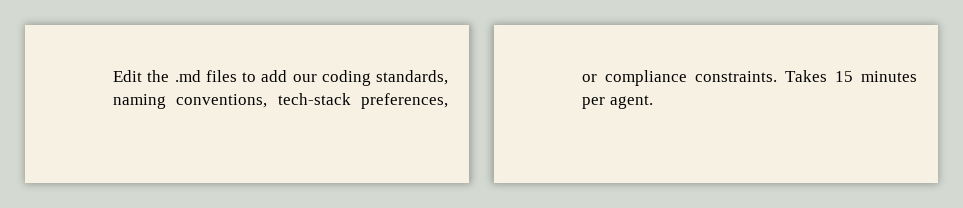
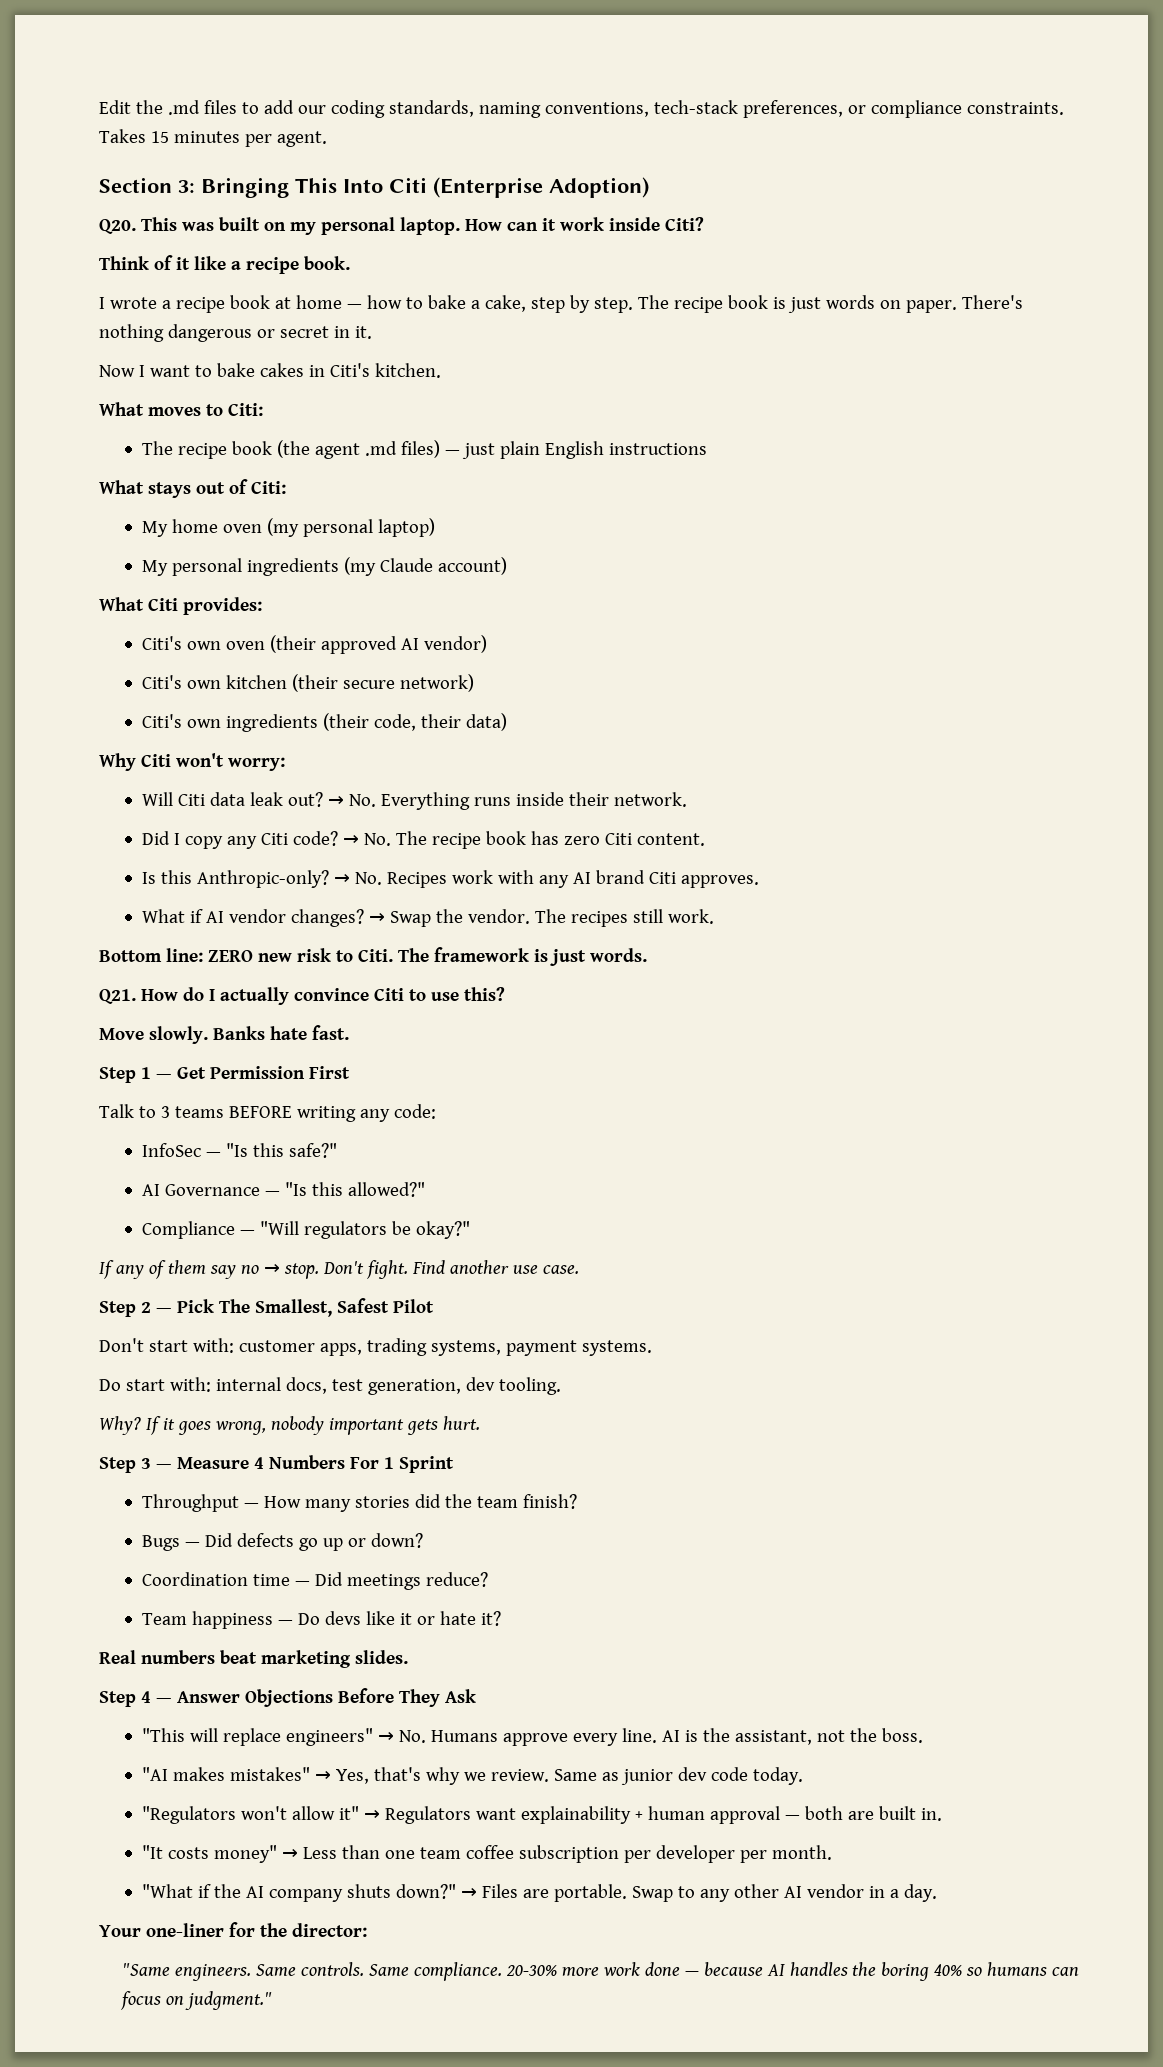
(653, 102) none -> [99,177,649,198] [99,217,704,235] [99,255,350,274] [99,295,1023,313] [99,324,372,342] [99,363,441,378] [99,402,263,416] [141,440,707,459] [99,479,286,498] [141,518,435,537] [141,557,507,576] [99,597,262,615] [141,635,487,654] [141,674,474,692] [141,713,507,732] [99,753,285,771] [141,792,687,810] [141,831,705,849] [141,870,759,888] [141,909,714,927] [99,947,647,966] [99,987,505,1005] [99,1025,349,1044] [99,1066,350,1083] [99,1104,436,1122] [141,1143,337,1158] [141,1182,425,1197] [141,1221,470,1239] [99,1260,579,1279] [99,1298,434,1317] [99,1338,652,1356] [99,1377,561,1395] [99,1416,480,1435] [99,1455,454,1473] [141,1494,577,1512] [141,1533,423,1551] [141,1572,488,1590] [141,1611,501,1629] [99,1650,408,1668] [99,1688,476,1707] [141,1728,923,1746] [141,1767,803,1785] [141,1806,942,1824] [141,1845,832,1863] [141,1884,937,1902] [99,1922,367,1937] [121,1962,1080,1981] [120,1991,272,2010] // Section 3: Bringing This Into Citi (Enterprise Adoption) // Q20. This was built on my personal laptop. How can it work inside Citi? // Think of it like a recipe book. // I wrote a recipe book at home — how to bake a cake, step by step. The recipe book is just words on paper. There's nothing dangerous or secret in it. // Now I want to bake cakes in Citi's kitchen. // What moves to Citi: // The recipe book (the agent .md files) — just plain English instructions // What stays out of Citi: // My home oven (my personal laptop) // My personal ingredients (my Claude account) // What Citi provides: // Citi's own oven (their approved AI vendor) // Citi's own kitchen (their secure network) // Citi's own ingredients (their code, their data) // Why Citi won't worry: // Will Citi data leak out? → No. Everything runs inside their network. // Did I copy any Citi code? → No. The recipe book has zero Citi content. // Is this Anthropic-only? → No. Recipes work with any AI brand Citi approves. // What if AI vendor changes? → Swap the vendor. The recipes still work. // Bottom line: ZERO new risk to Citi. The framework is just words. // Q21. How do I actually convince Citi to use this? // Move slowly. Banks hate fast. // Step 1 — Get Permission First // Talk to 3 teams BEFORE writing any code: // InfoSec — "Is this safe?" // AI Governance — "Is this allowed?" // Compliance — "Will regulators be okay?" // If any of them say no → stop. Don't fight. Find another use case. // Step 2 — Pick The Smallest, Safest Pilot // Don't start with: customer apps, trading systems, payment systems. // Do start with: internal docs, test generation, dev tooling. // Why? If it goes wrong, nobody important gets hurt. // Step 3 — Measure 4 Numbers For 1 Sprint // Throughput — How many stories did the team finish? // Bugs — Did defects go up or down? // Coordination time — Did meetings reduce? // Team happiness — Do devs like it or hate it? // Real numbers beat marketing slides. // Step 4 — Answer Objections Before They Ask // "This will replace engineers" → No. Humans approve every line. AI is the assistant, not the boss. // "AI makes mistakes" → Yes, that's why we review. Same as junior dev code today. // "Regulators won't allow it" → Regulators want explainability + human approval — both are built in. // "It costs money" → Less than one team coffee subscription per developer per month. // "What if the AI company shuts down?" → Files are portable. Swap to any other AI vendor in a day. // Your one-liner for the director: // "Same engineers. Same controls. Same compliance. 20-30% more work done — because AI handles the boring 40% so humans can focus on judgment."

